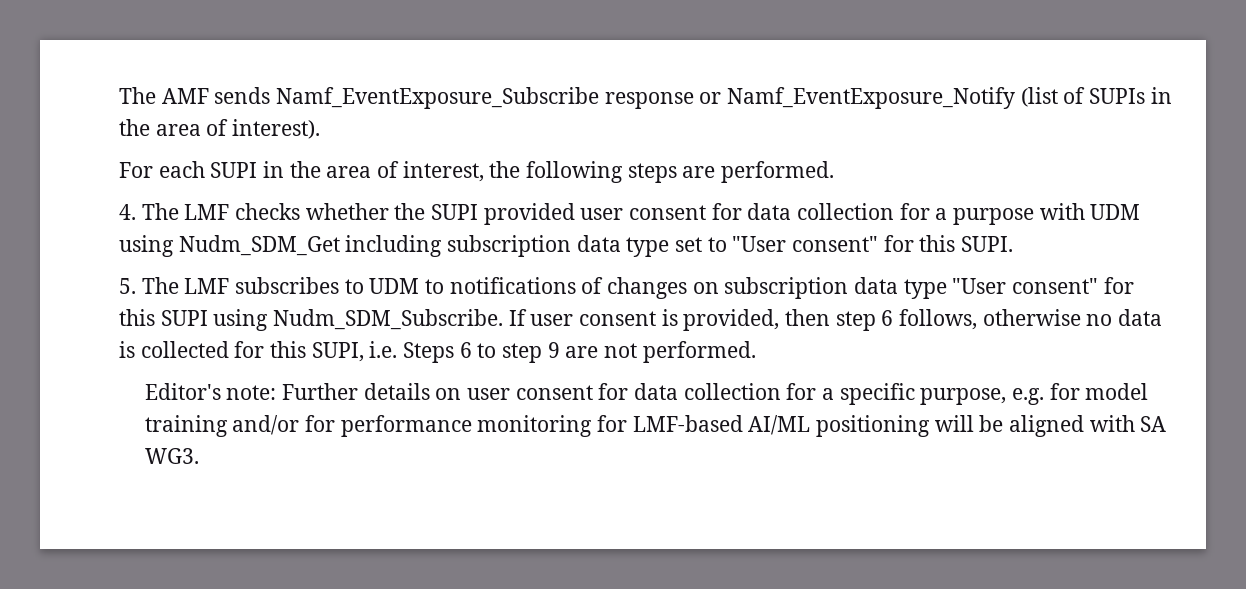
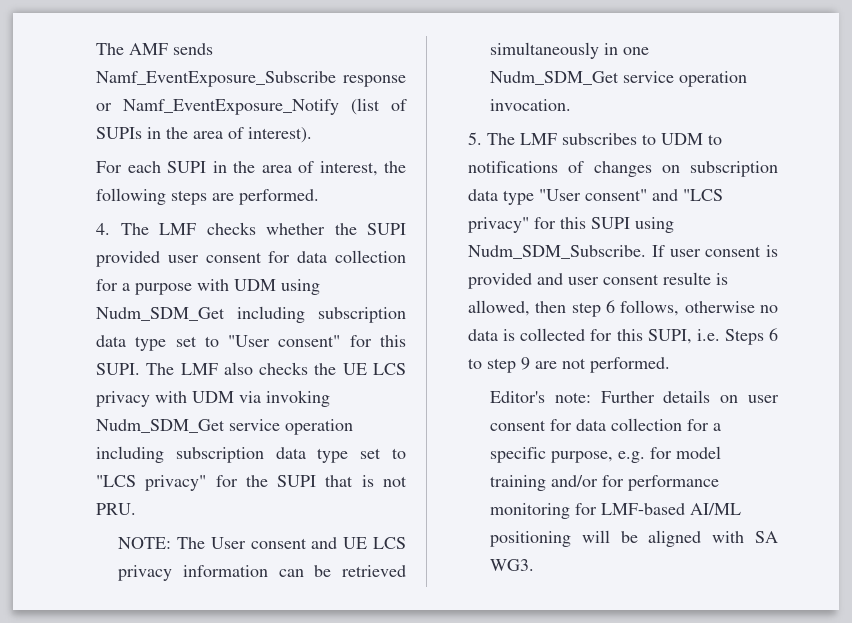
(1013, 244) none -> [146,362,406,375] [96,390,331,407] [96,419,354,435] [96,446,406,463] [96,475,407,491] [96,503,137,515] [118,537,406,549] [118,565,407,581] [490,42,650,59] [490,71,748,87] [490,99,572,111] The LMF also checks the UE LCS privacy with UDM via invoking Nudm_SDM_Get service operation including subscription data type set to "LCS privacy" for the SUPI that is not PRU. // NOTE: The User consent and UE LCS privacy information can be retrieved simultaneously in one Nudm_SDM_Get service operation invocation.
(1098, 286) none -> [652,189,724,201] [468,217,530,233] and "LCS privacy"
[683,309,780,331] provided, -> [468,272,729,289] [468,300,531,316] provided and user consent resulte is allowed,

